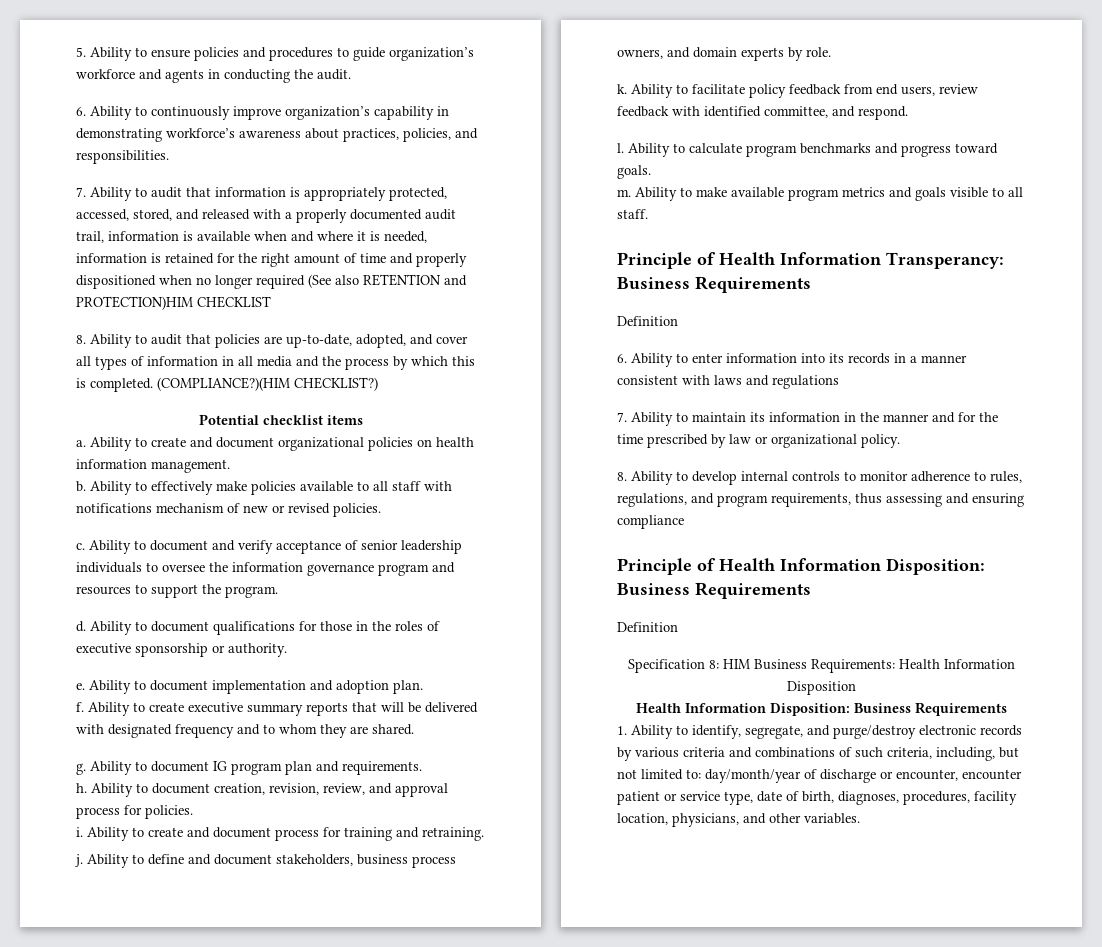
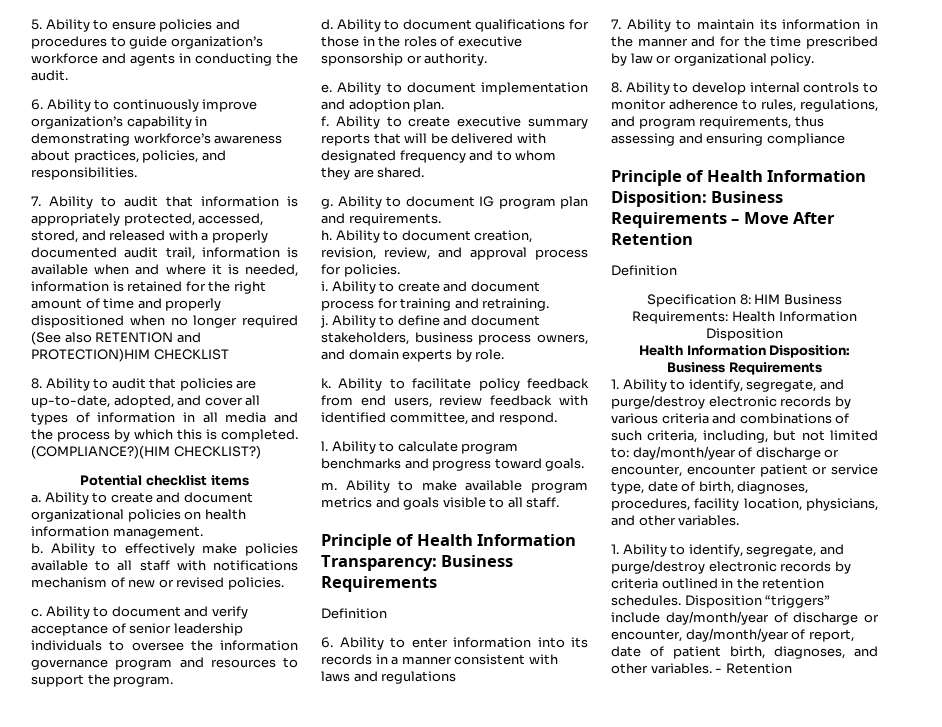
[886,252,1004,269] Transperancy: -> [321,555,437,571] Transparency:
(811, 590) none -> [731,212,836,224] [611,233,693,245] – Move After Retention
(860, 818) none -> [611,544,844,557] [611,560,851,574] [611,578,825,589] [611,595,831,608] [611,611,879,625] [611,628,854,642] [611,646,878,659] [611,663,792,674] // 1. Ability to identify, segregate, and purge/destroy electronic records by criteria outlined in the retention schedules. Disposition “triggers” include day/month/year of discharge or encounter, day/month/year of report, date of patient birth, diagnoses, and other variables. - Retention

